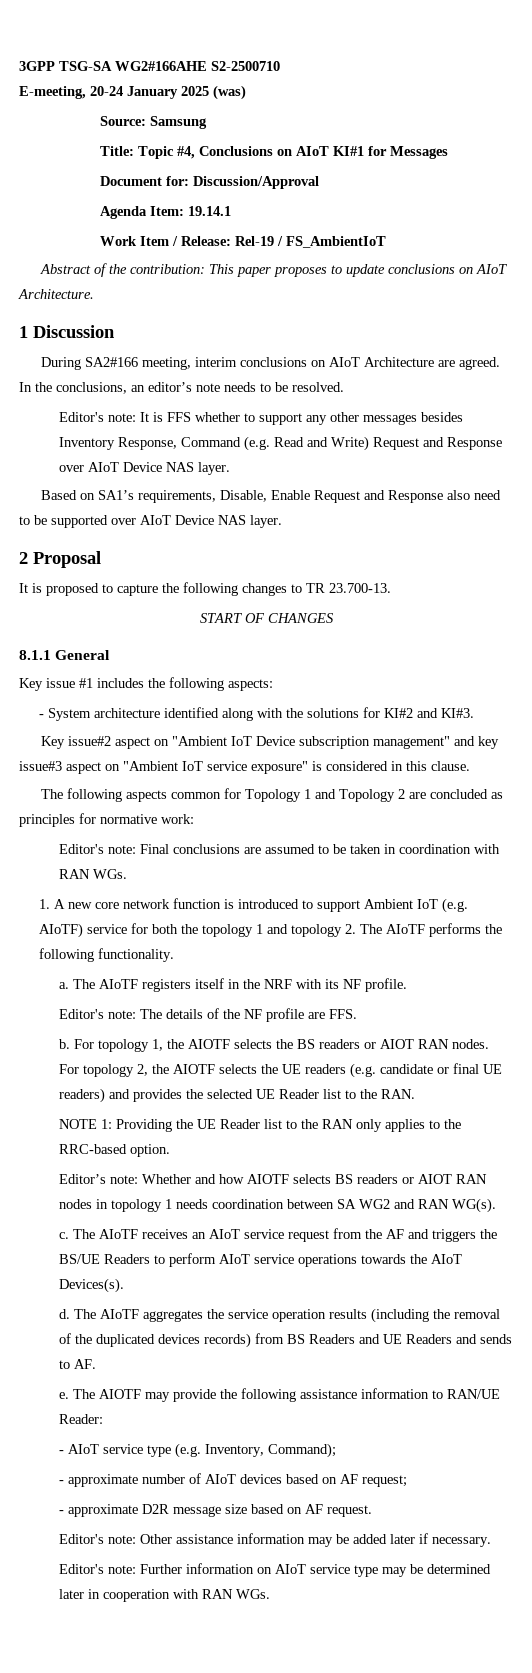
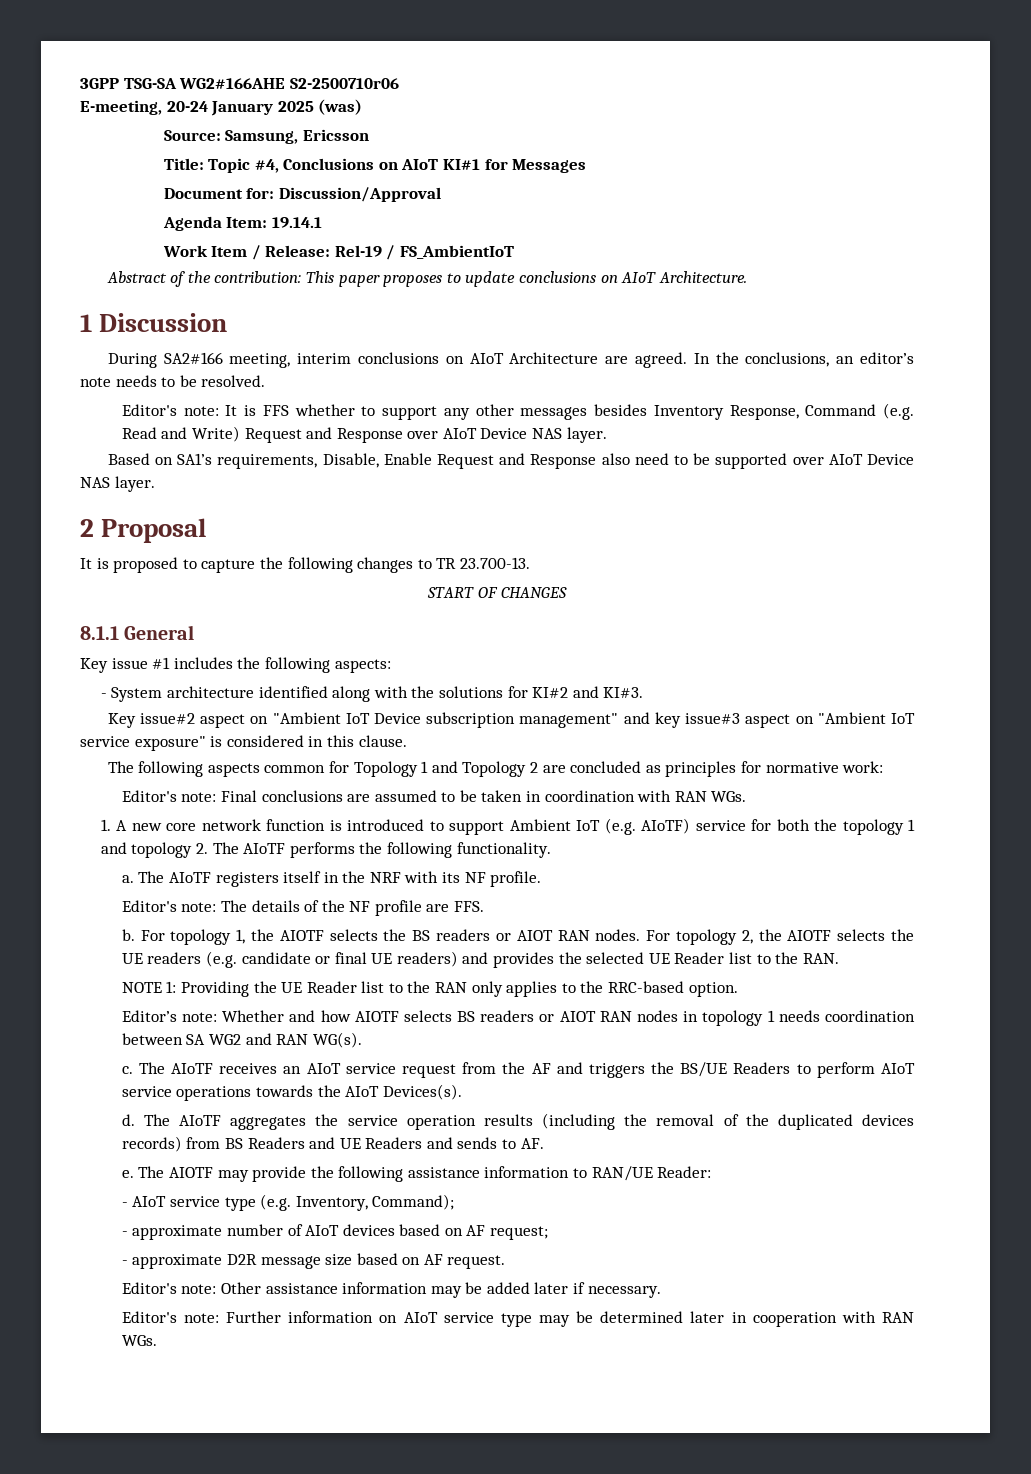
[211,61,280,71] S2-2500710 -> [289,78,399,89] S2-2500710r06
[149,116,207,129] Samsung -> [225,129,369,144] Samsung, Ericsson

